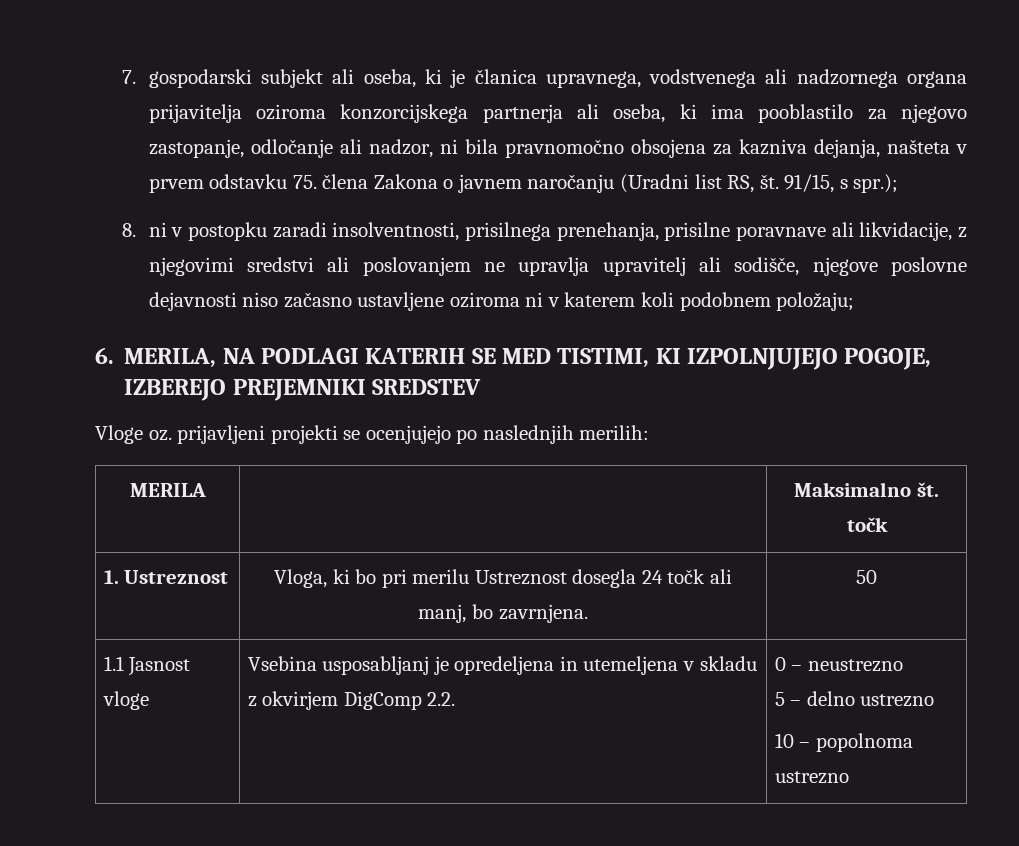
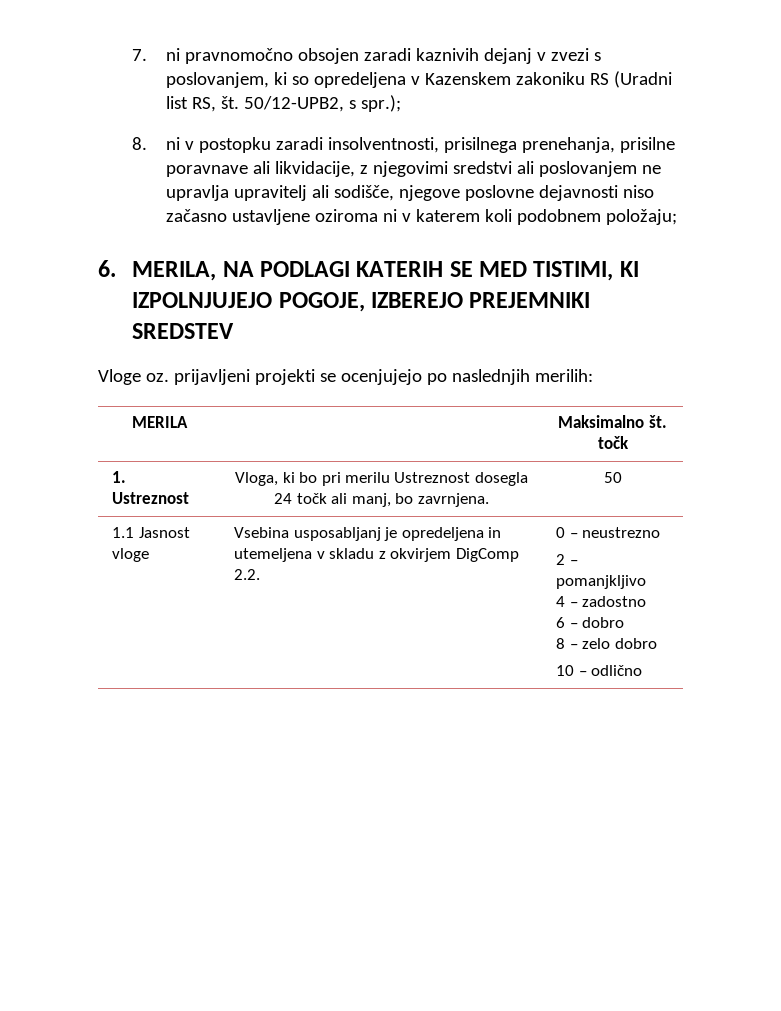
[148,69,967,88] [148,104,967,123] [148,139,968,158] [148,174,615,193] gospodarski subjekt ali oseba, ki je članica upravnega, vodstvenega ali nadzornega organa prijavitelja oziroma konzorcijskega partnerja ali oseba, ki ima pooblastilo za njegovo zastopanje, odločanje ali nadzor, ni bila pravnomočno obsojena za kazniva dejanja, našteta v prvem odstavku 75. člena Zakona o javnem naročanju -> [166,48,602,64] [166,72,610,88] ni pravnomočno obsojen zaradi kaznivih dejanj v zvezi s poslovanjem, ki so opredeljena v Kazenskem zakoniku RS
[784,174,835,193] 91/15, -> [244,96,345,112] 50/12-UPB2,
[774,691,935,707] 5 – delno ustrezno -> [556,554,578,565] [556,575,647,589] [556,596,647,607] [556,617,625,628] [556,638,657,649] 2 – pomanjkljivo // 4 – zadostno // 6 – dobro // 8 – zelo dobro
[815,733,913,752] [774,771,849,784] popolnoma ustrezno -> [591,665,643,676] odlično

